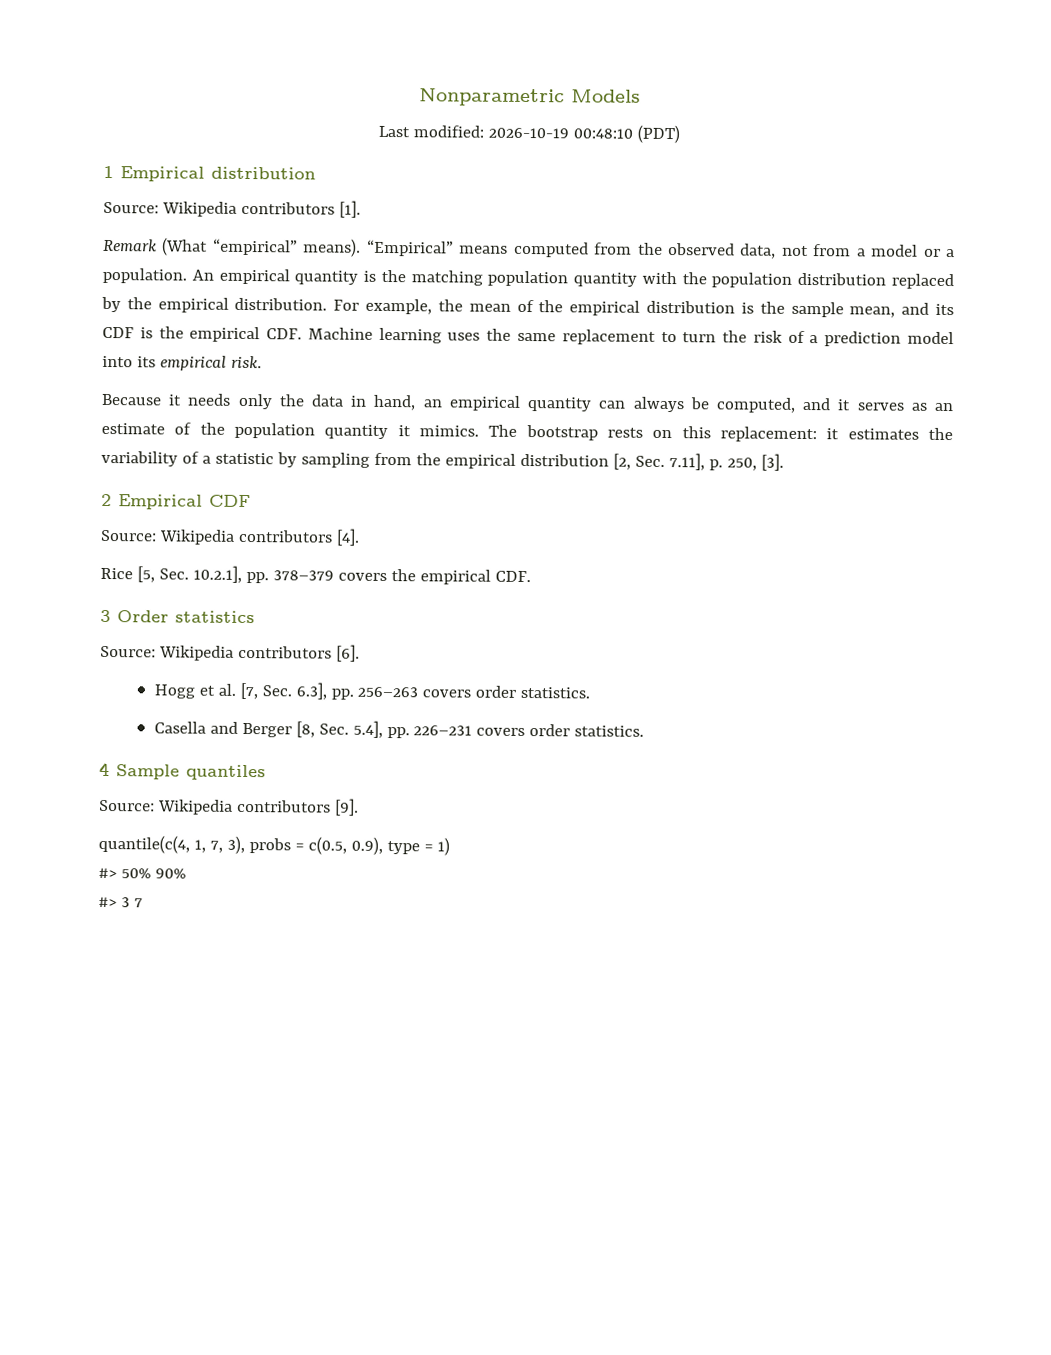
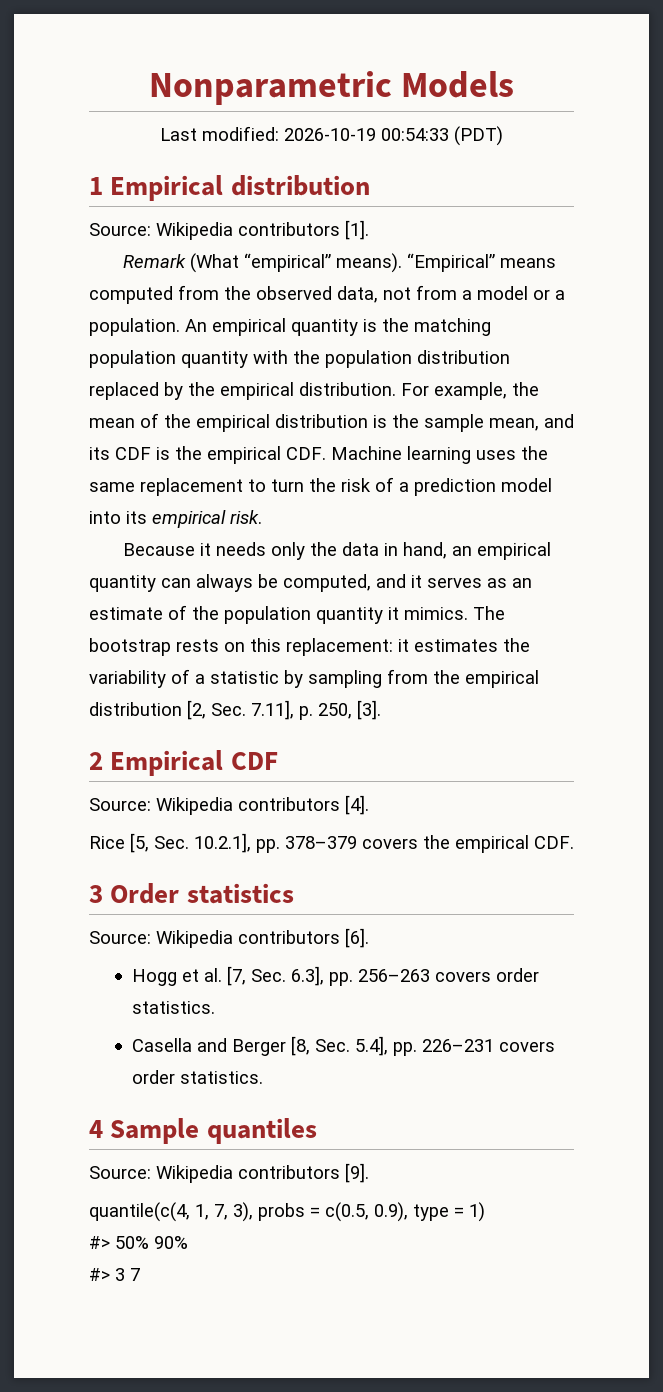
[572,128,633,139] 00:48:10 -> [381,128,449,141] 00:54:33

